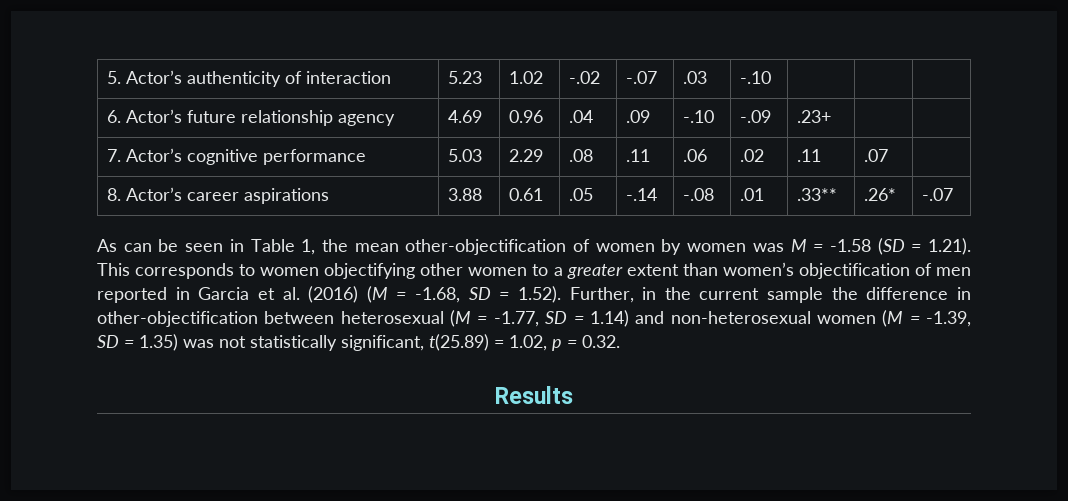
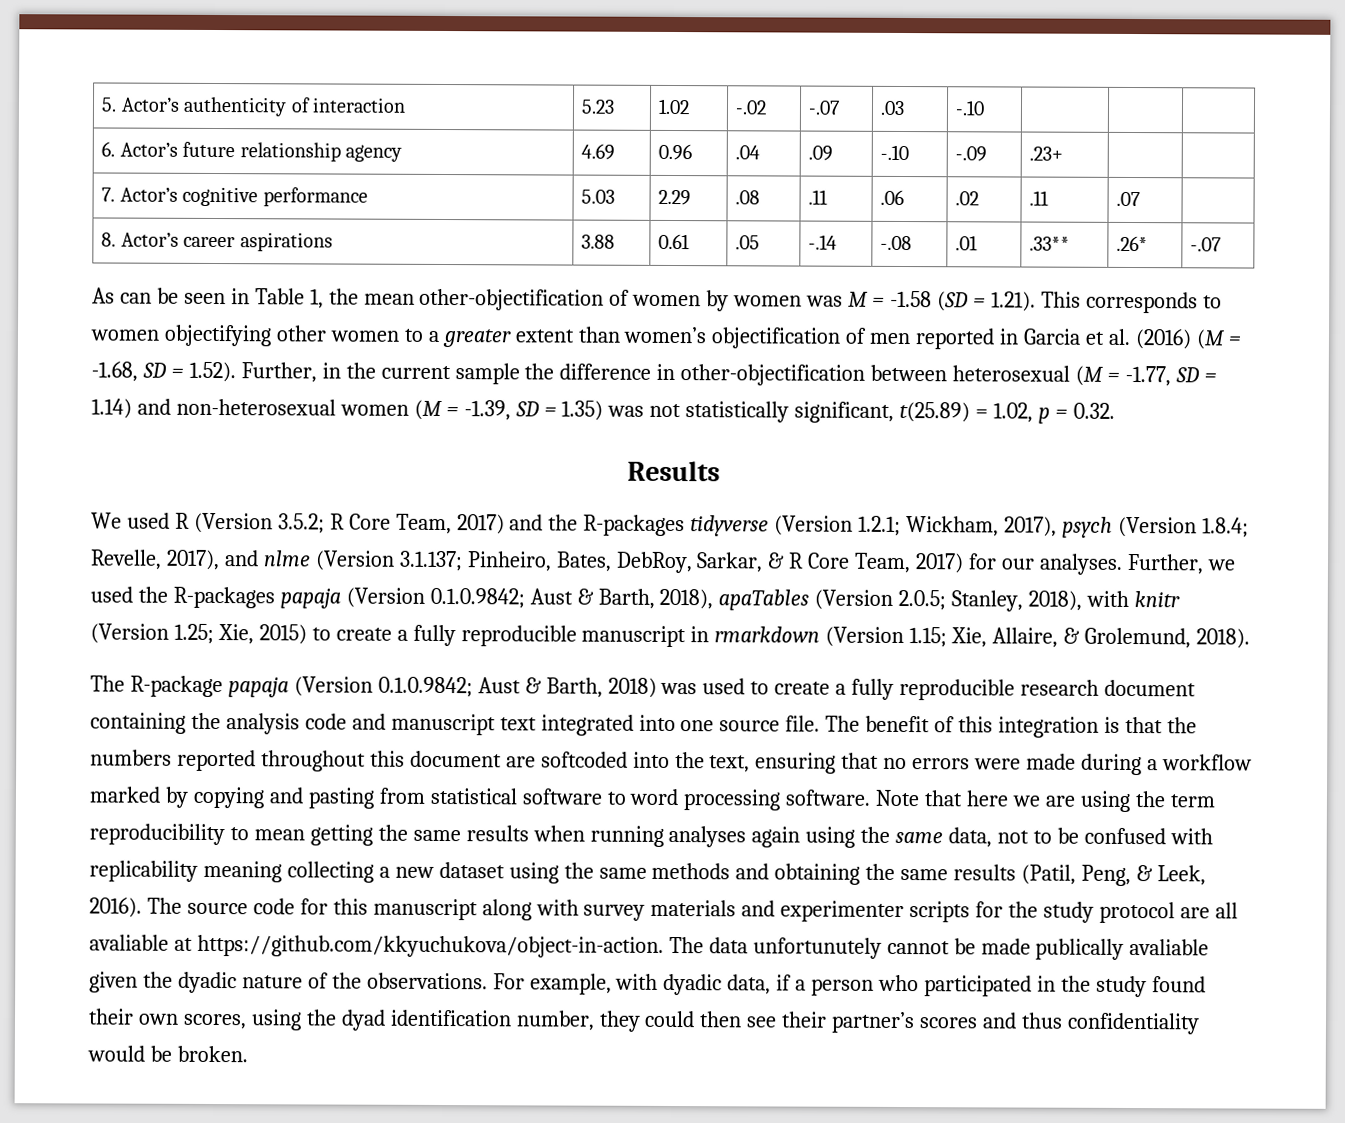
(573, 395) none -> [91,512,1249,538] [90,549,1236,575] [90,586,1181,612] [90,623,1250,649] [90,675,1196,701] [90,712,1197,738] [90,749,1252,776] [89,786,1215,812] [89,823,1213,848] [89,860,1206,887] [89,897,1238,924] [89,934,1210,960] [89,971,1206,998] [88,1008,1200,1035] [87,1045,248,1063] // We used R (Version 3.5.2; R Core Team, 2017) and the R-packages tidyverse (Version 1.2.1; Wickham, 2017), psych (Version 1.8.4; Revelle, 2017), and nlme (Version 3.1.137; Pinheiro, Bates, DebRoy, Sarkar, & R Core Team, 2017) for our analyses. Further, we used the R-packages papaja (Version 0.1.0.9842; Aust & Barth, 2018), apaTables (Version 2.0.5; Stanley, 2018), with knitr (Version 1.25; Xie, 2015) to create a fully reproducible manuscript in rmarkdown (Version 1.15; Xie, Allaire, & Grolemund, 2018). // The R-package papaja (Version 0.1.0.9842; Aust & Barth, 2018) was used to create a fully reproducible research document containing the analysis code and manuscript text integrated into one source file. The benefit of this integration is that the numbers reported throughout this document are softcoded into the text, ensuring that no errors were made during a workflow marked by copying and pasting from statistical software to word processing software. Note that here we are using the term reproducibility to mean getting the same results when running analyses again using the same data, not to be confused with replicability meaning collecting a new dataset using the same methods and obtaining the same results (Patil, Peng, & Leek, 2016). The source code for this manuscript along with survey materials and experimenter scripts for the study protocol are all avaliable at https://github.com/kkyuchukova/object-in-action. The data unfortunutely cannot be made publically avaliable given the dyadic nature of the observations. For example, with dyadic data, if a person who participated in the study found their own scores, using the dyad identification number, they could then see their partner’s scores and thus confidentiality would be broken.

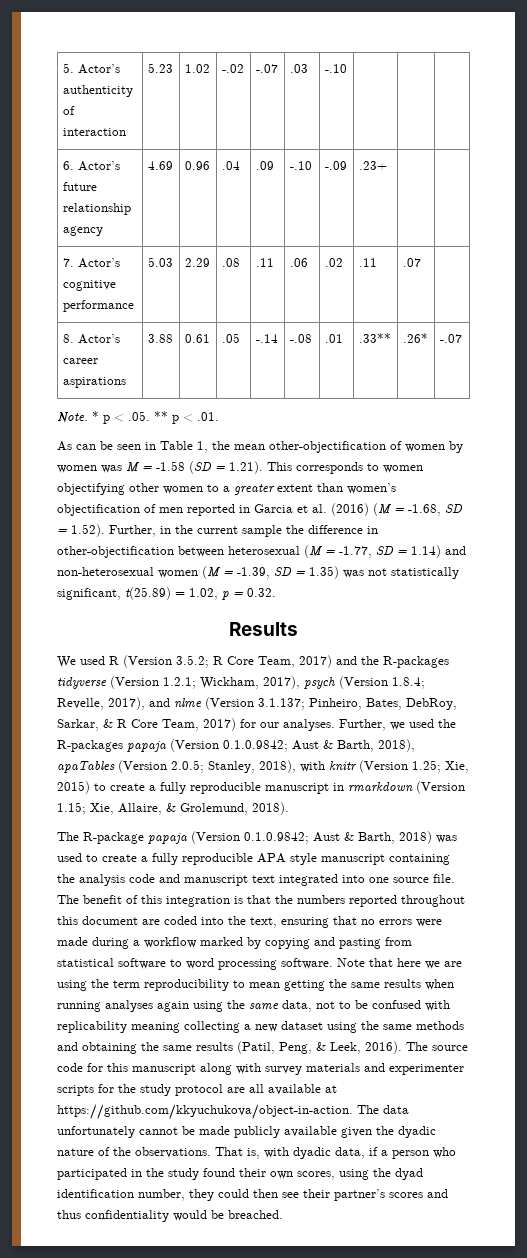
(1222, 244) none -> [57,411,219,424] // Note. * p < .05. ** p < .01.
[1020,679,1196,697] research document -> [257,853,385,865] APA style manuscript
[540,751,628,768] softcoded -> [164,916,197,925] coded
[89,934,169,951] avaliable -> [268,1084,321,1095] available
[752,937,882,959] unfortunutely -> [57,1126,135,1138] unfortunately
[1035,938,1210,960] publically avaliable -> [234,1126,337,1138] publicly available
[492,973,612,995] For example, -> [215,1147,260,1159] That is,
[176,1045,248,1063] broken. -> [228,1210,283,1219] breached.

